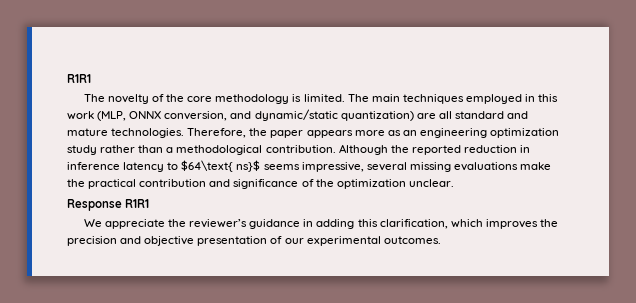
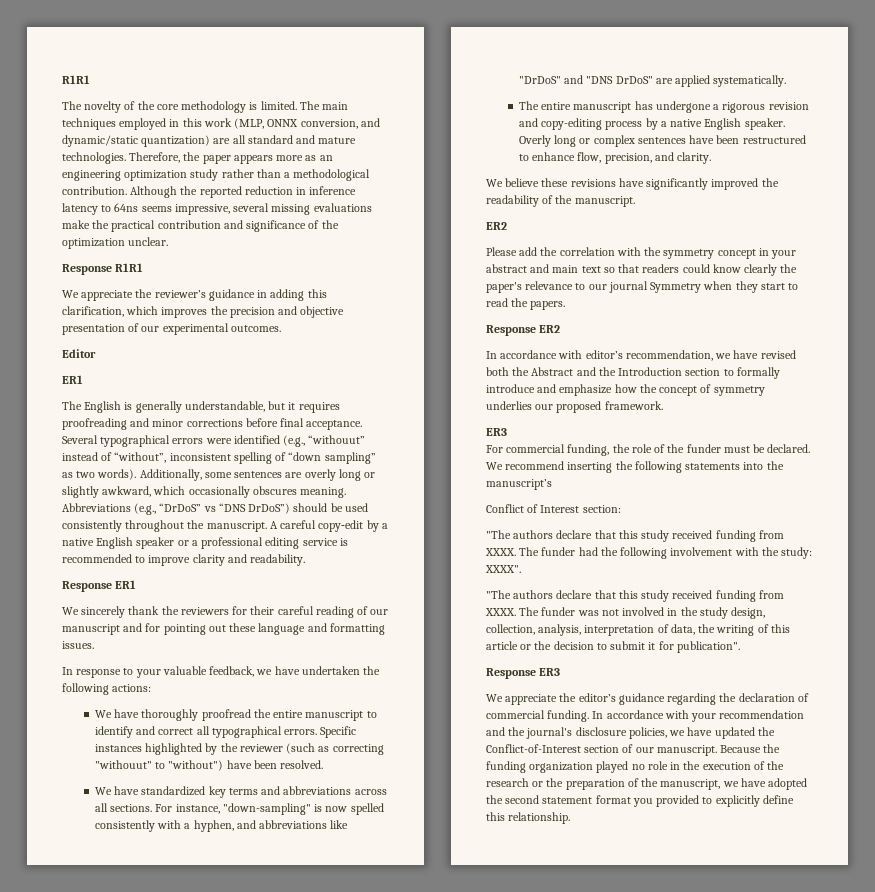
[181,160,261,172] $64\text{ ns}$ -> [114,203,139,212] 64ns
(441, 240) none -> [62,349,96,358] [62,375,83,384] [62,401,340,413] [62,418,363,430] [62,435,366,447] [62,452,376,464] [62,469,376,481] [62,486,347,498] [62,503,368,515] [62,520,388,532] [62,537,348,549] [62,554,306,566] [62,580,137,592] [62,606,389,618] [62,623,385,635] [62,641,94,649] [62,666,381,678] [62,683,152,695] [94,709,377,721] [94,726,357,738] [94,743,384,755] [94,760,324,771] [94,786,387,798] [94,803,384,815] [94,820,349,832] [518,75,787,87] [518,101,809,113] [518,118,785,130] [518,135,806,147] [518,152,712,164] [486,178,779,190] [486,195,635,207] [486,222,507,230] [486,247,797,259] [486,264,798,276] [486,281,799,293] [486,298,566,310] [486,325,561,336] [486,350,796,361] [486,367,780,379] [486,384,765,396] [486,401,663,413] [486,428,507,436] [486,444,811,456] [486,461,784,473] [486,479,552,490] [486,504,621,513] [486,530,784,542] [485,547,813,559] [485,565,521,573] [486,590,784,602] [485,607,766,619] [486,624,790,636] [486,641,740,653] [486,668,561,679] [486,693,809,705] [486,710,805,722] [486,727,775,739] [486,744,781,756] [486,761,785,773] [486,778,808,790] [486,795,794,807] [486,812,571,824] // Editor // ER1 // The English is generally understandable, but it requires proofreading and minor corrections before final acceptance. Several typographical errors were identified (e.g., “withouut” instead of “without”, inconsistent spelling of “down sampling” as two words). Additionally, some sentences are overly long or slightly awkward, which occasionally obscures meaning. Abbreviations (e.g., “DrDoS” vs “DNS DrDoS”) should be used consistently throughout the manuscript. A careful copy‑edit by a native English speaker or a professional editing service is recommended to improve clarity and readability. // Response ER1 // We sincerely thank the reviewers for their careful reading of our manuscript and for pointing out these language and formatting issues. // In response to your valuable feedback, we have undertaken the following actions: // We have thoroughly proofread the entire manuscript to identify and correct all typographical errors. Specific instances highlighted by the reviewer (such as correcting "withouut" to "without") have been resolved. // We have standardized key terms and abbreviations across all sections. For instance, "down-sampling" is now spelled consistently with a hyphen, and abbreviations like "DrDoS" and "DNS DrDoS" are applied systematically. // The entire manuscript has undergone a rigorous revision and copy-editing process by a native English speaker. Overly long or complex sentences have been restructured to enhance flow, precision, and clarity. // We believe these revisions have significantly improved the readability of the manuscript. // ER2 // Please add the correlation with the symmetry concept in your abstract and main text so that readers could know clearly the paper's relevance to our journal Symmetry when they start to read the papers. // Response ER2 // In accordance with editor’s recommendation, we have revised both the Abstract and the Introduction section to formally introduce and emphasize how the concept of symmetry underlies our proposed framework. // ER3 // For commercial funding, the role of the funder must be declared. We recommend inserting the following statements into the manuscript’s // Conflict of Interest section: // "The authors declare that this study received funding from XXXX. The funder had the following involvement with the study: XXXX". // "The authors declare that this study received funding from XXXX. The funder was not involved in the study design, collection, analysis, interpretation of data, the writing of this article or the decision to submit it for publication". // Response ER3 // We appreciate the editor’s guidance regarding the declaration of commercial funding. In accordance with your recommendation and the journal's disclosure policies, we have updated the Conflict-of-Interest section of our manuscript. Because the funding organization played no role in the execution of the research or the preparation of the manuscript, we have adopted the second statement format you provided to explicitly define this relationship.

